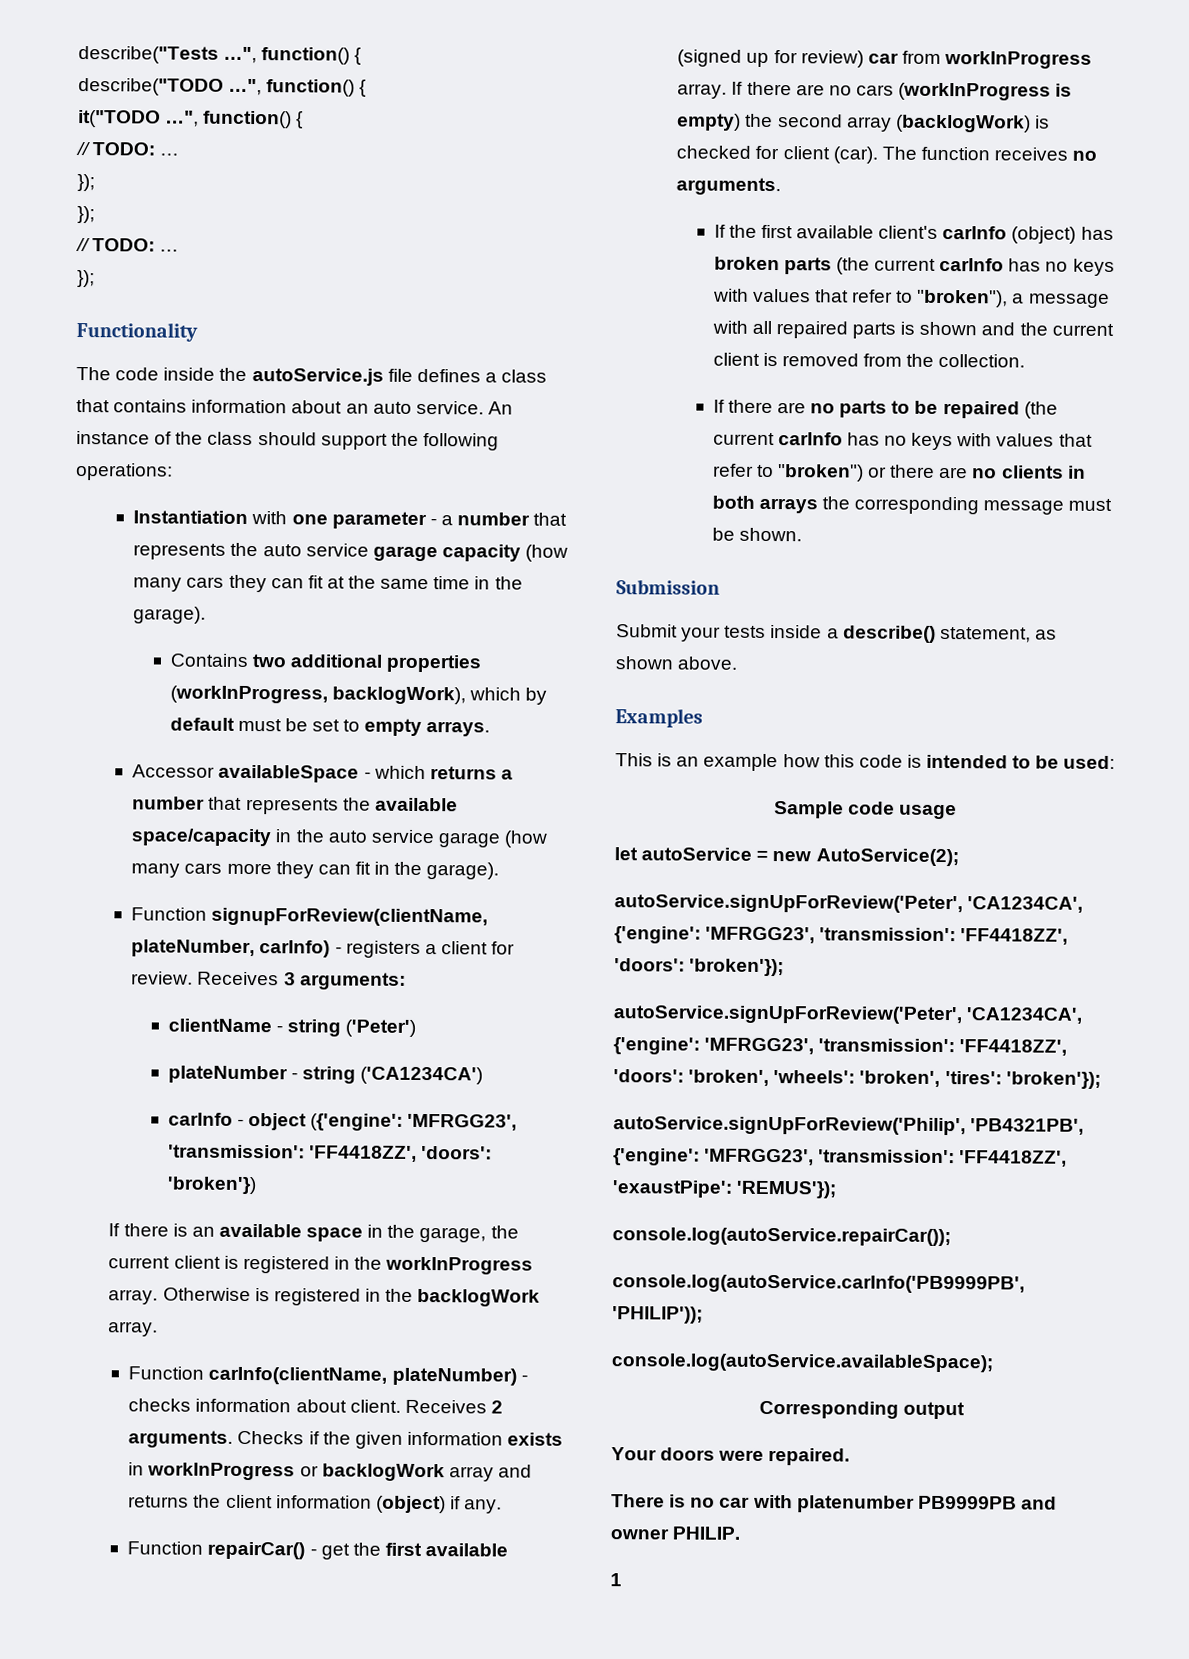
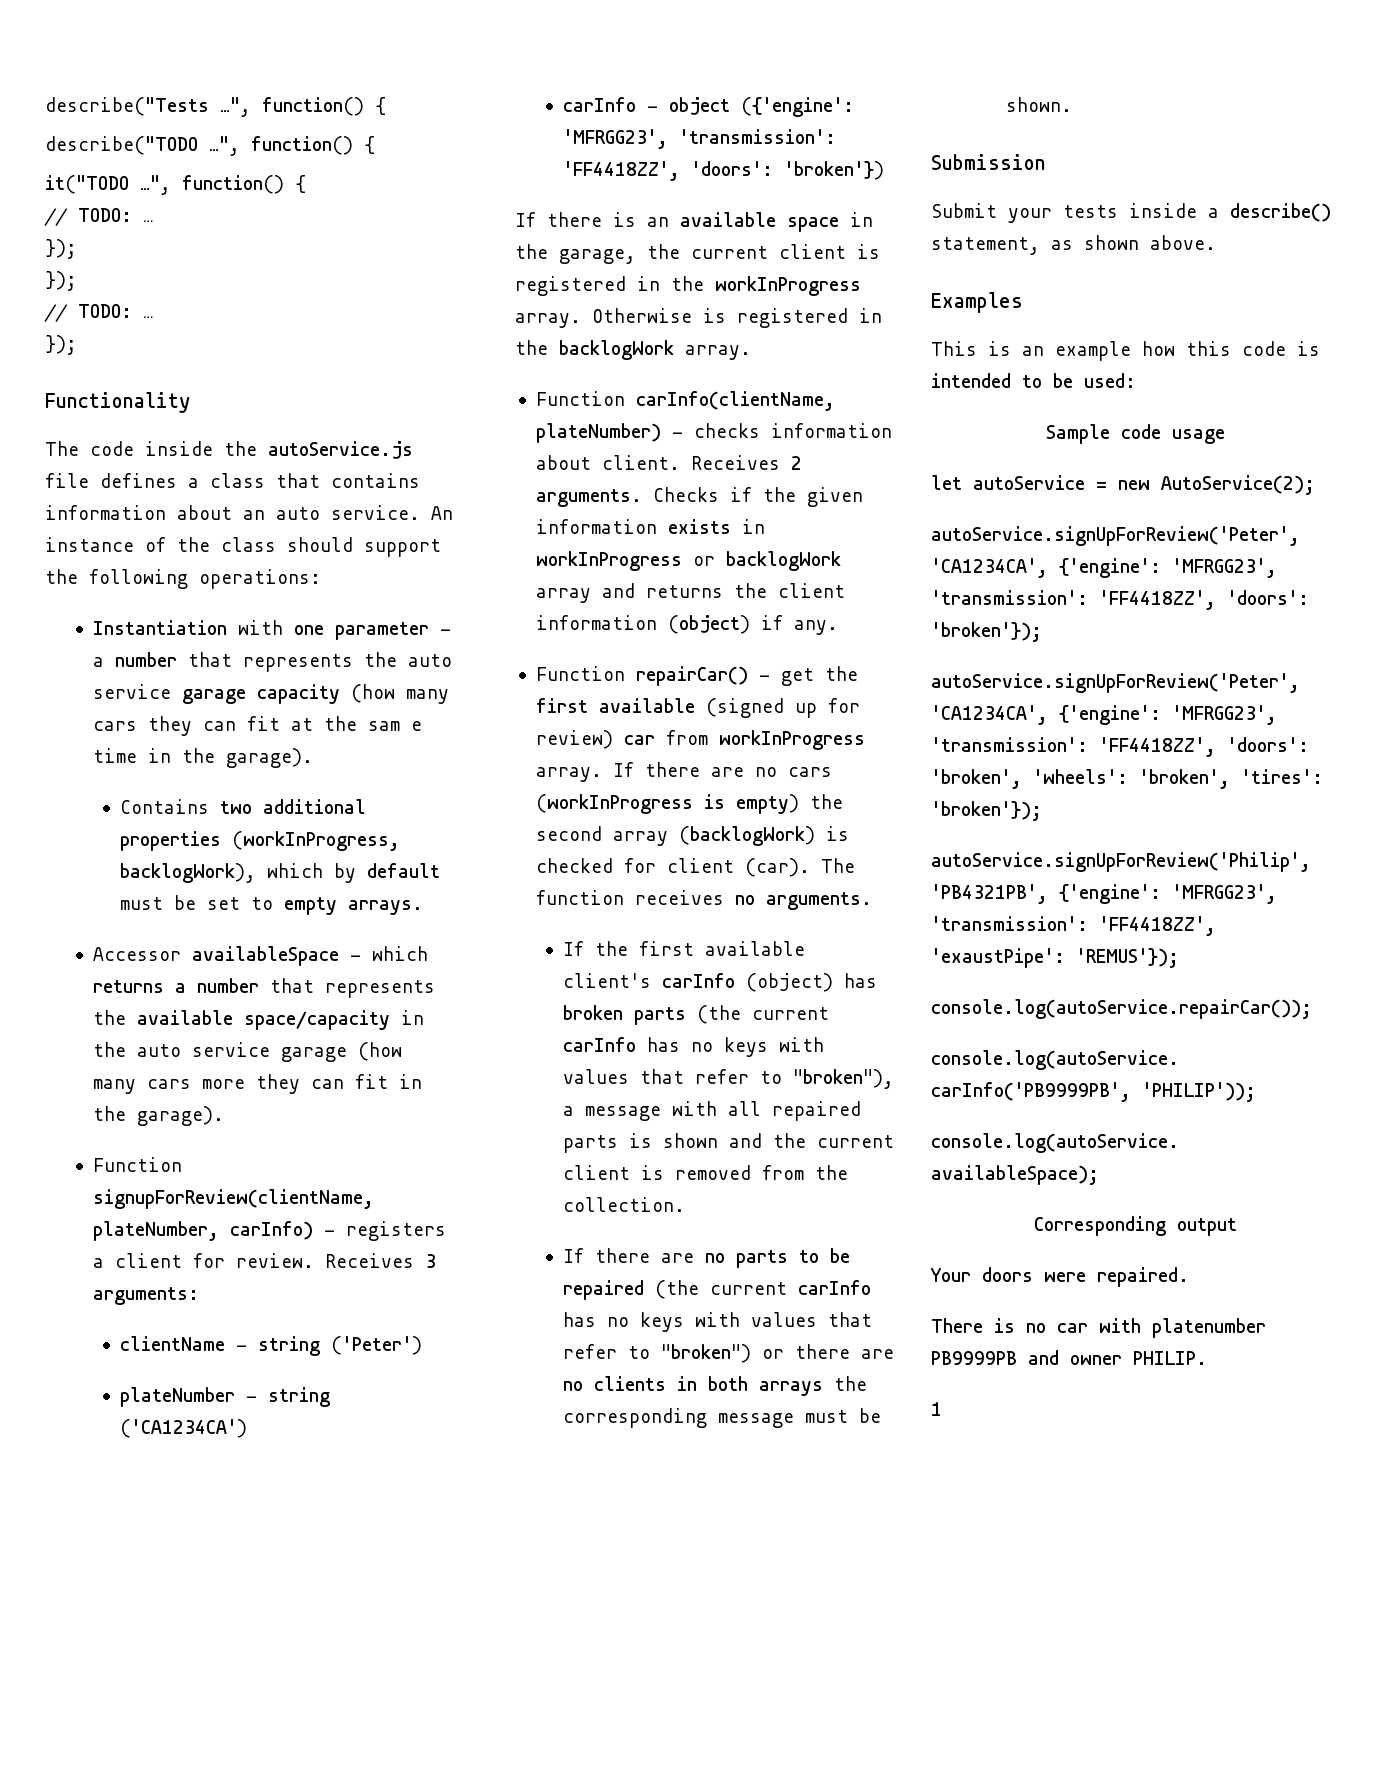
[380,578,430,590] same -> [367,721,422,731] sam e

